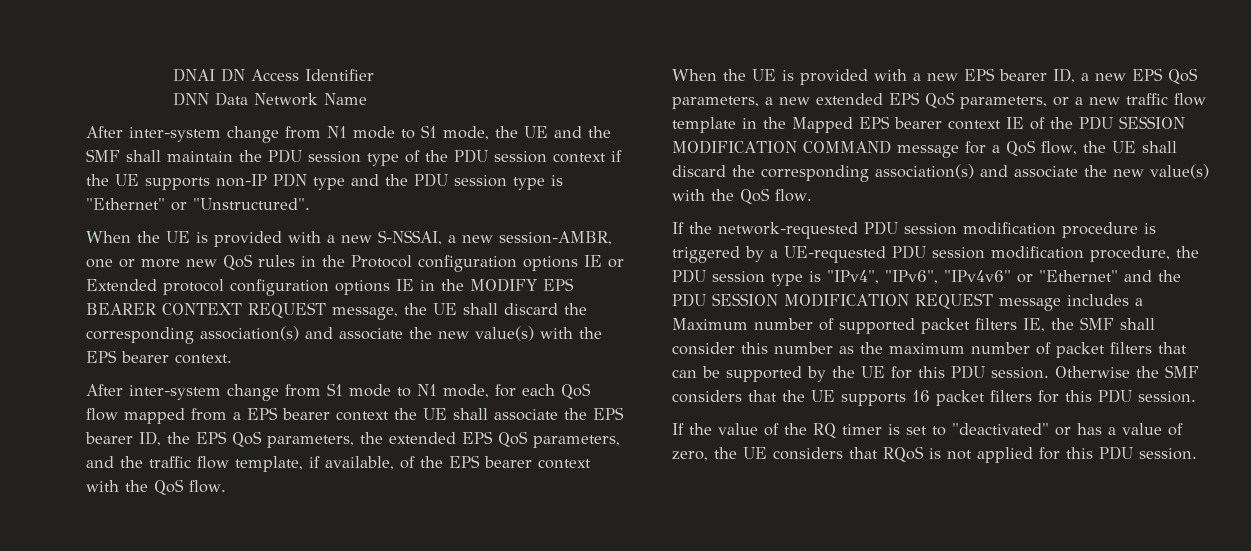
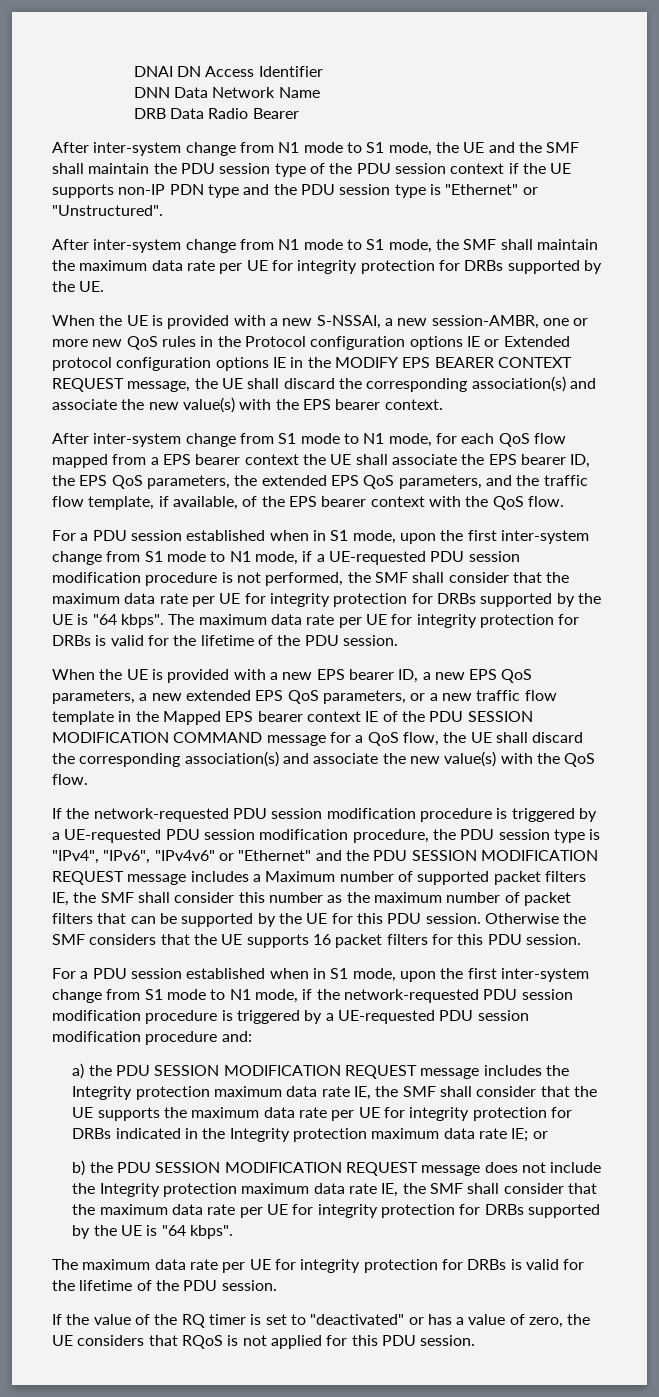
(368, 99) none -> [133,108,299,119] // DRB Data Radio Bearer
(310, 204) none -> [52,239,598,253] [52,260,602,274] [52,281,105,292] // After inter-system change from N1 mode to S1 mode, the SMF shall maintain the maximum data rate per UE for integrity protection for DRBs supported by the UE.
(226, 486) none -> [52,530,589,544] [52,551,520,565] [52,572,570,586] [52,593,601,607] [52,614,580,628] [52,635,398,646] // For a PDU session established when in S1 mode, upon the first inter-system change from S1 mode to N1 mode, if a UE-requested PDU session modification procedure is not performed, the SMF shall consider that the maximum data rate per UE for integrity protection for DRBs supported by the UE is "64 kbps". The maximum data rate per UE for integrity protection for DRBs is valid for the lifetime of the PDU session.
(1196, 397) none -> [52,968,589,982] [52,989,573,1003] [52,1010,529,1024] [52,1031,252,1045] [72,1063,569,1079] [72,1086,597,1100] [72,1107,572,1121] [72,1128,548,1142] [72,1160,602,1176] [72,1183,597,1197] [72,1204,600,1218] [72,1225,234,1239] [52,1259,585,1273] [52,1280,277,1291] // For a PDU session established when in S1 mode, upon the first inter-system change from S1 mode to N1 mode, if the network-requested PDU session modification procedure is triggered by a UE-requested PDU session modification procedure and: // a) the PDU SESSION MODIFICATION REQUEST message includes the Integrity protection maximum data rate IE, the SMF shall consider that the UE supports the maximum data rate per UE for integrity protection for DRBs indicated in the Integrity protection maximum data rate IE; or // b) the PDU SESSION MODIFICATION REQUEST message does not include the Integrity protection maximum data rate IE, the SMF shall consider that the maximum data rate per UE for integrity protection for DRBs supported by the UE is "64 kbps". // The maximum data rate per UE for integrity protection for DRBs is valid for the lifetime of the PDU session.

